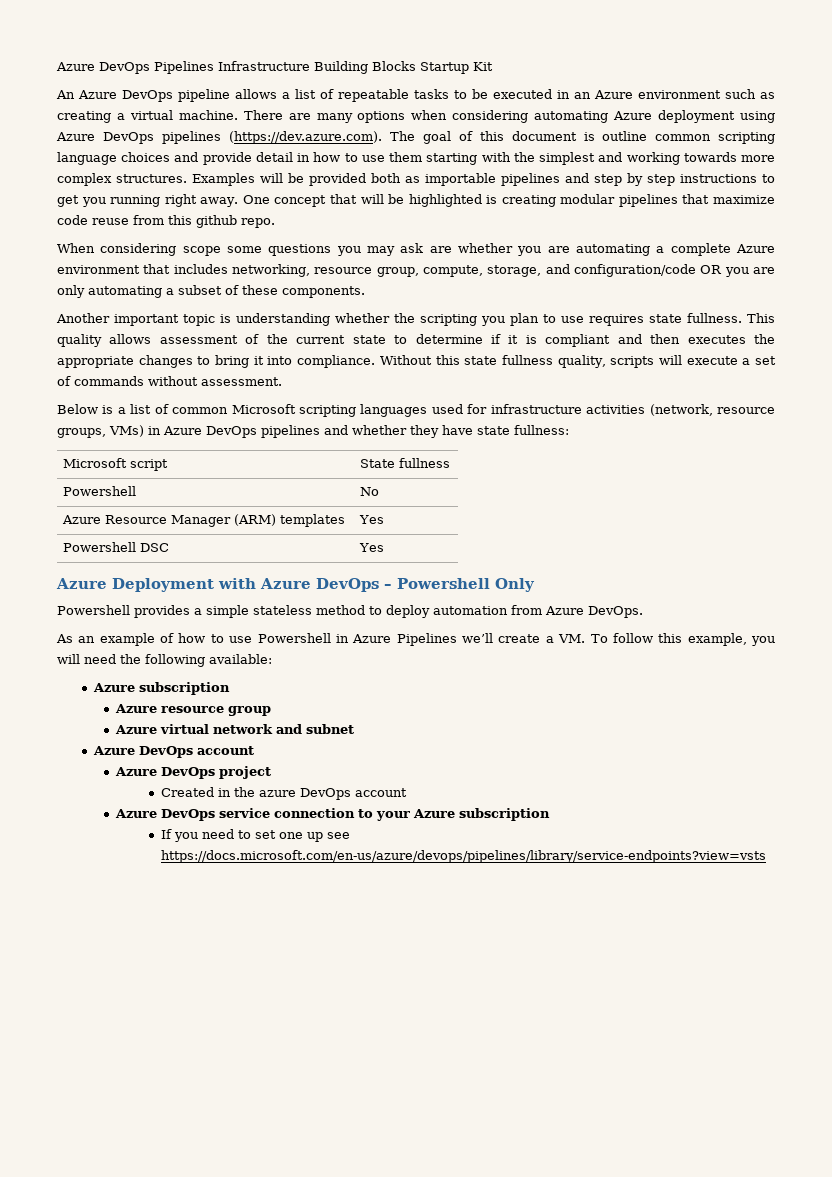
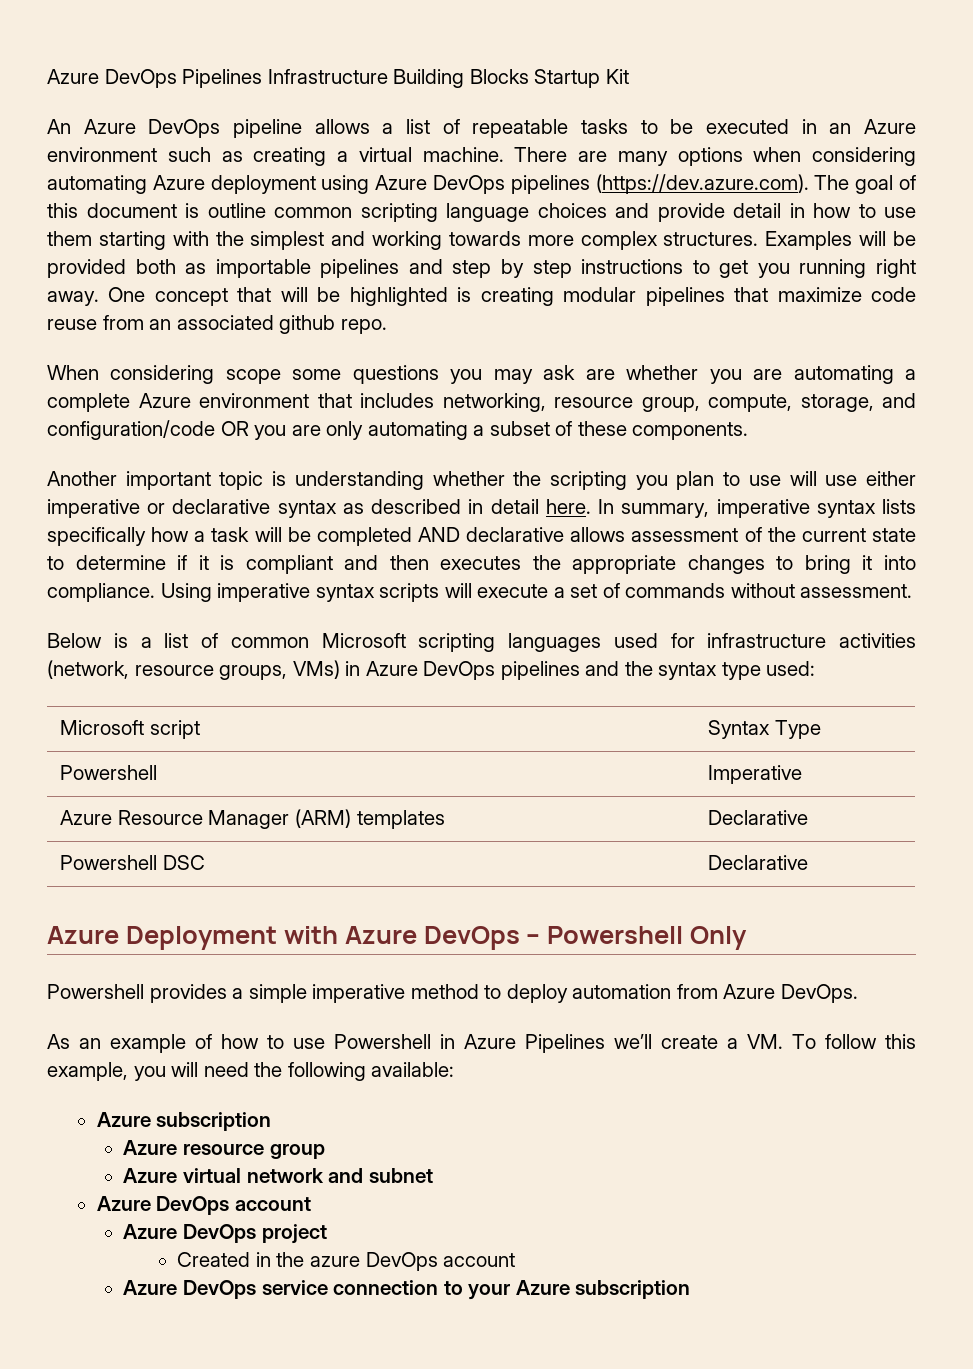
[168,215,192,225] this -> [149,315,274,330] an associated
[589,313,775,326] [57,334,102,347] requires state fullness. This quality -> [789,471,916,486] [47,499,917,518] [47,527,565,546] will use either imperative or declarative syntax as described in detail here. In summary, imperative syntax lists specifically how a task will be completed AND declarative
[379,355,606,368] Without this state fullness quality, -> [160,583,375,602] Using imperative syntax
[352,425,569,438] whether they have state fullness: -> [624,661,816,680] the syntax type used:
[359,458,450,468] State fullness -> [708,720,821,739] Syntax Type
[359,487,379,496] No -> [708,765,803,784] Imperative
[358,515,384,524] Yes -> [708,810,809,825] Declarative
[358,543,384,552] Yes -> [708,855,809,870] Declarative
[253,605,312,615] stateless -> [312,984,406,1003] imperative
[160,829,350,842] [160,850,766,863] // If you need to set one up see https://docs.microsoft.com/en-us/azure/devops/pipelines/library/service-endpoints?view=vsts -> (691, 1289) none

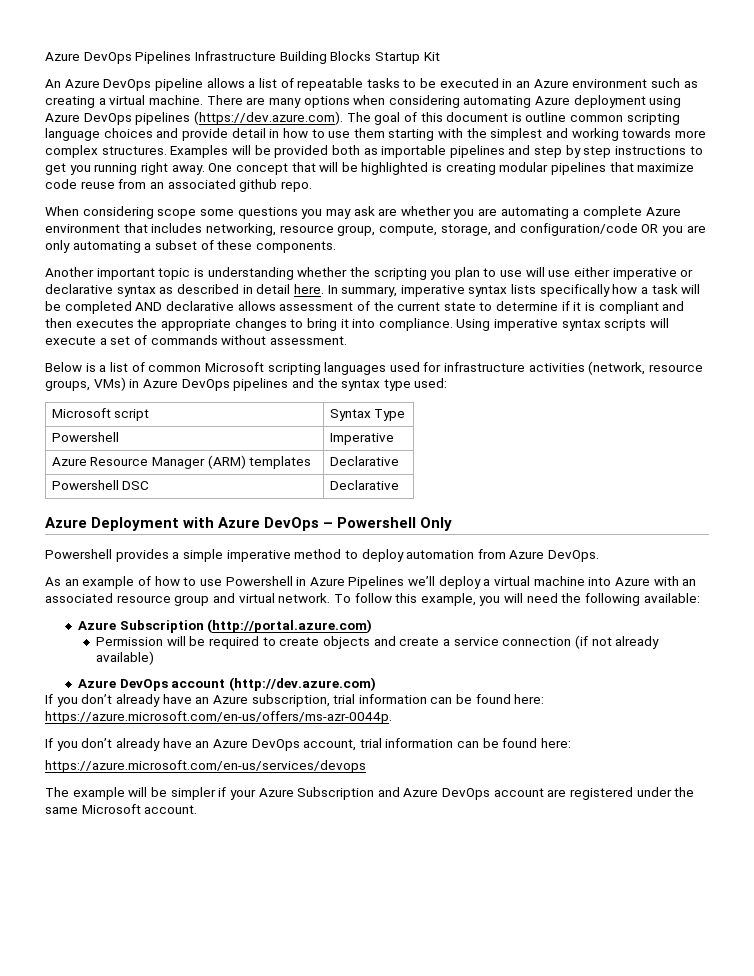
[661,1034,783,1049] create a VM. -> [438,576,697,589] [45,593,331,606] deploy a virtual machine into Azure with an associated resource group and virtual network.
[156,1112,272,1131] [123,1140,325,1159] [123,1168,433,1183] [96,1196,311,1215] [123,1224,327,1244] [177,1252,516,1271] [123,1280,691,1300] subscription // Azure resource group // Azure virtual network and subnet // Azure DevOps account // Azure DevOps project // Created in the azure DevOps account // Azure DevOps service connection to your Azure subscription -> [119,619,373,633] [96,635,660,649] [96,651,155,665] [77,677,376,691] [45,694,545,707] [45,711,392,724] [45,738,572,751] [45,760,366,773] [45,787,695,800] [45,804,198,814] Subscription (http://portal.azure.com) // Permission will be required to create objects and create a service connection (if not already available) // Azure DevOps account (http://dev.azure.com) // If you don’t already have an Azure subscription, trial information can be found here: https://azure.microsoft.com/en-us/offers/ms-azr-0044p. // If you don’t already have an Azure DevOps account, trial information can be found here: // https://azure.microsoft.com/en-us/services/devops // The example will be simpler if your Azure Subscription and Azure DevOps account are registered under the same Microsoft account.

